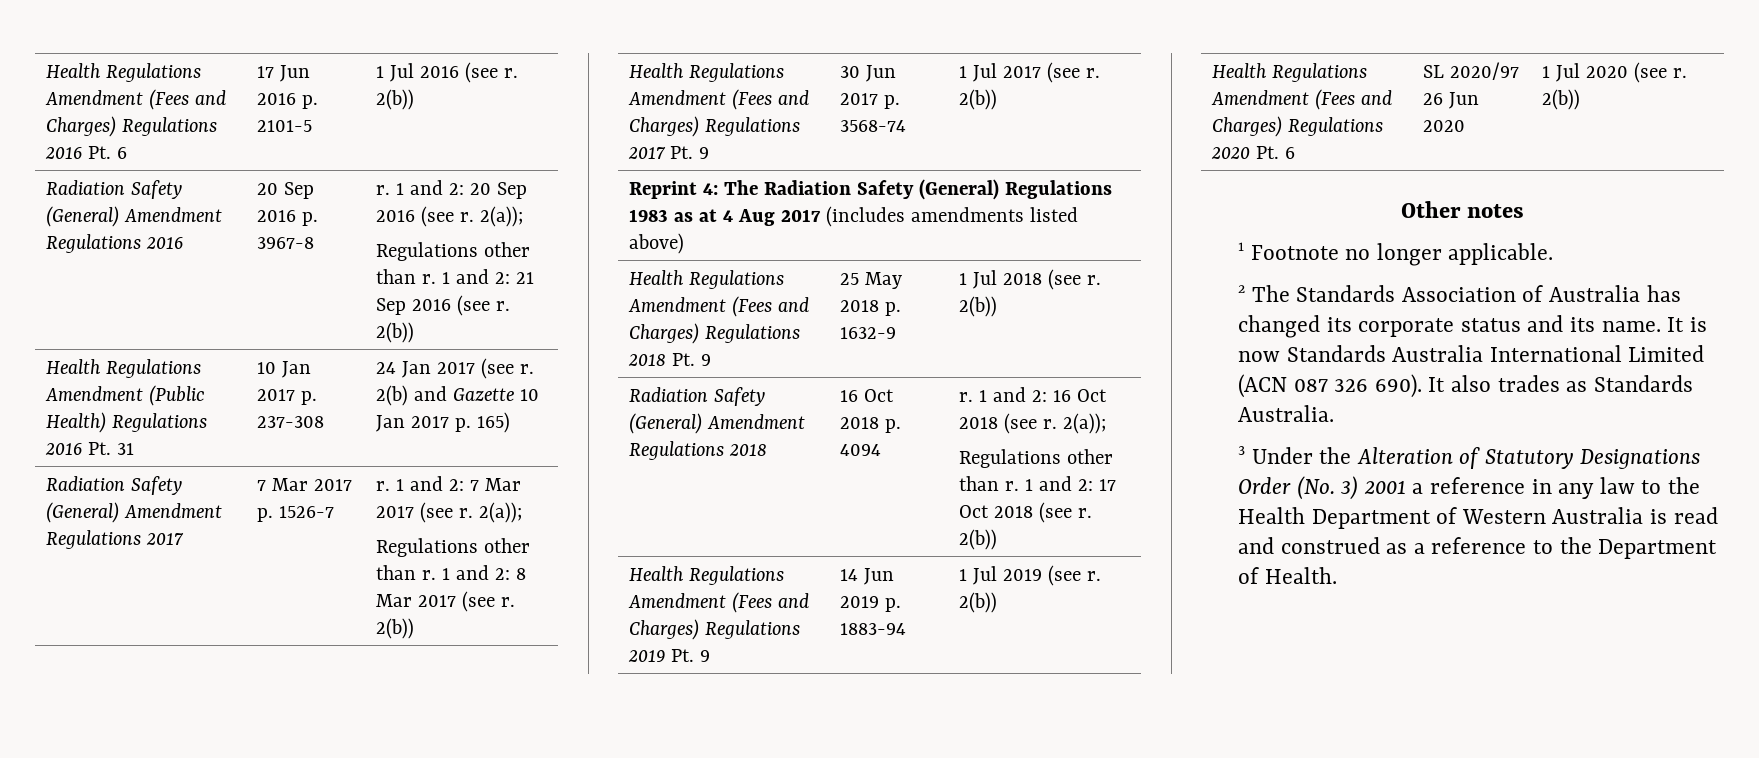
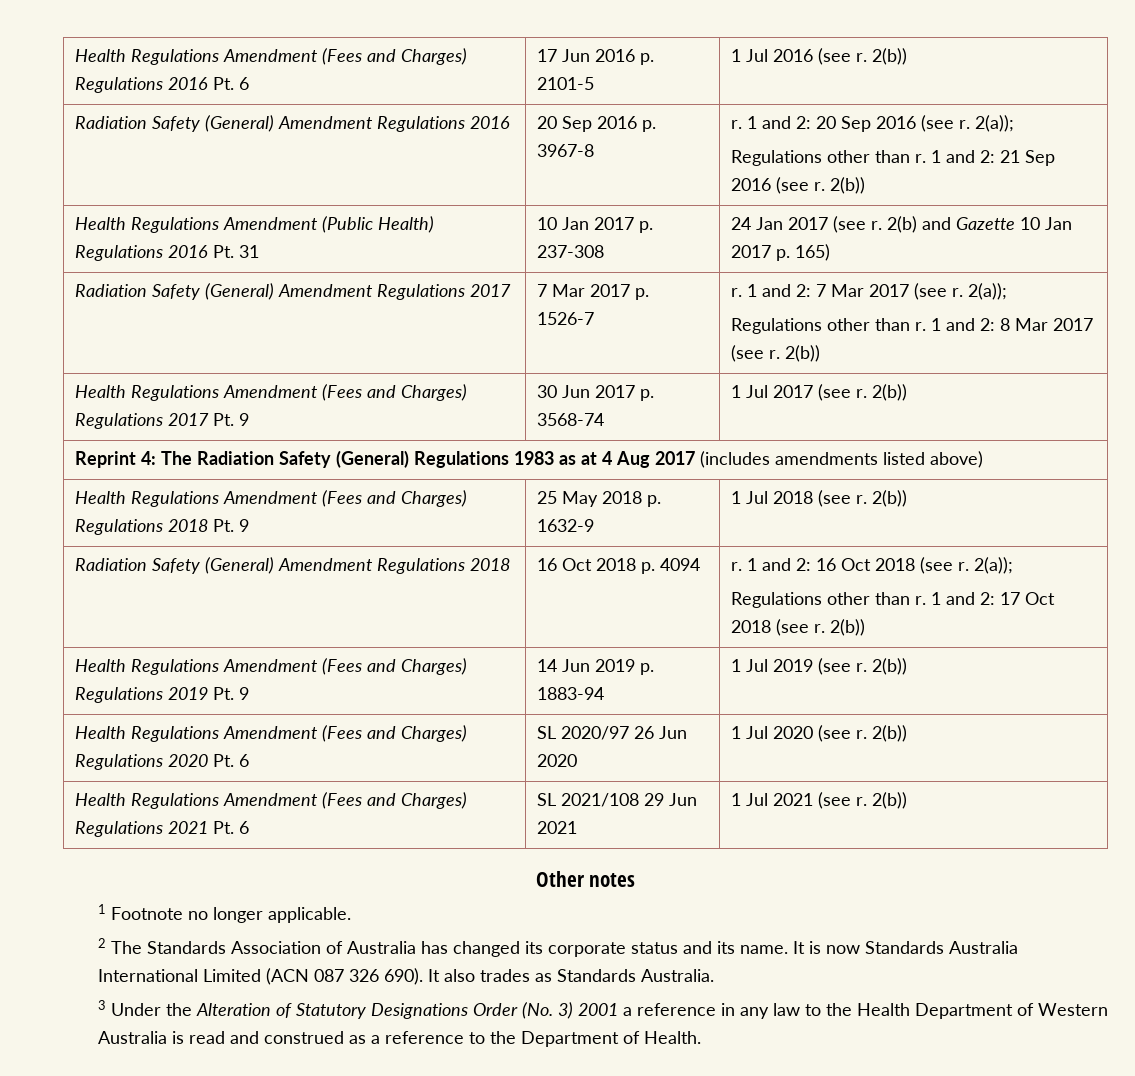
(1581, 99) none -> [75,792,468,809] [75,821,250,837] [537,793,698,807] [537,821,578,834] [731,792,908,809] // Health Regulations Amendment (Fees and Charges) Regulations 2021 Pt. 6 | SL 2021/108 29 Jun 2021 | 1 Jul 2021 (see r. 2(b))

